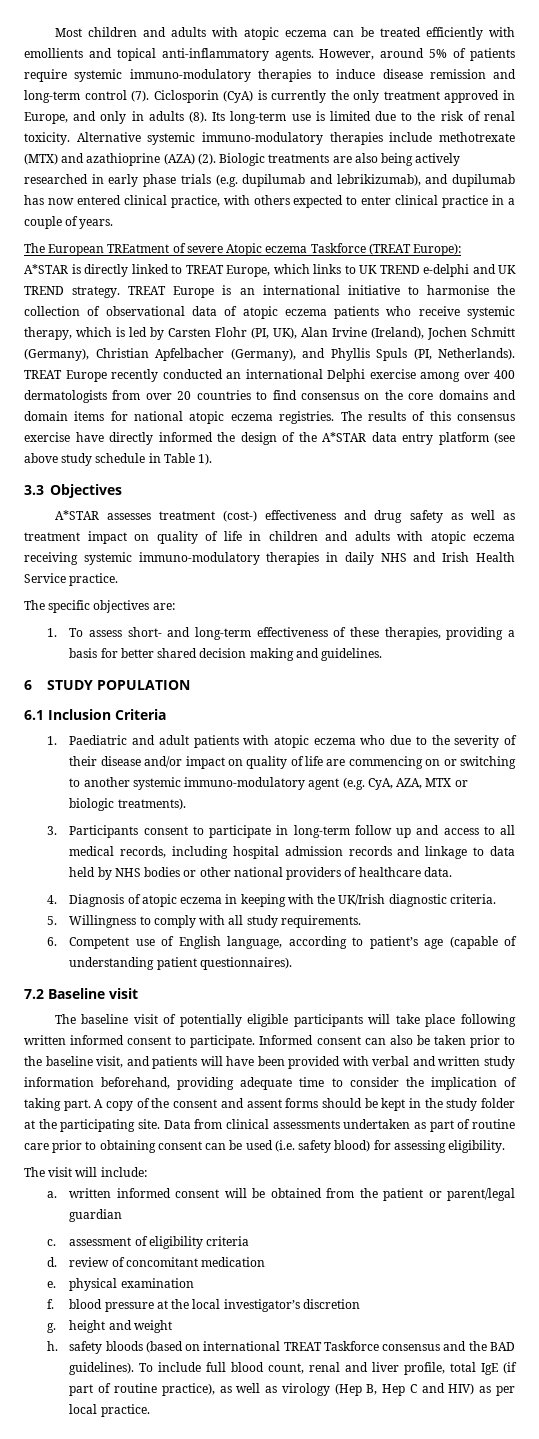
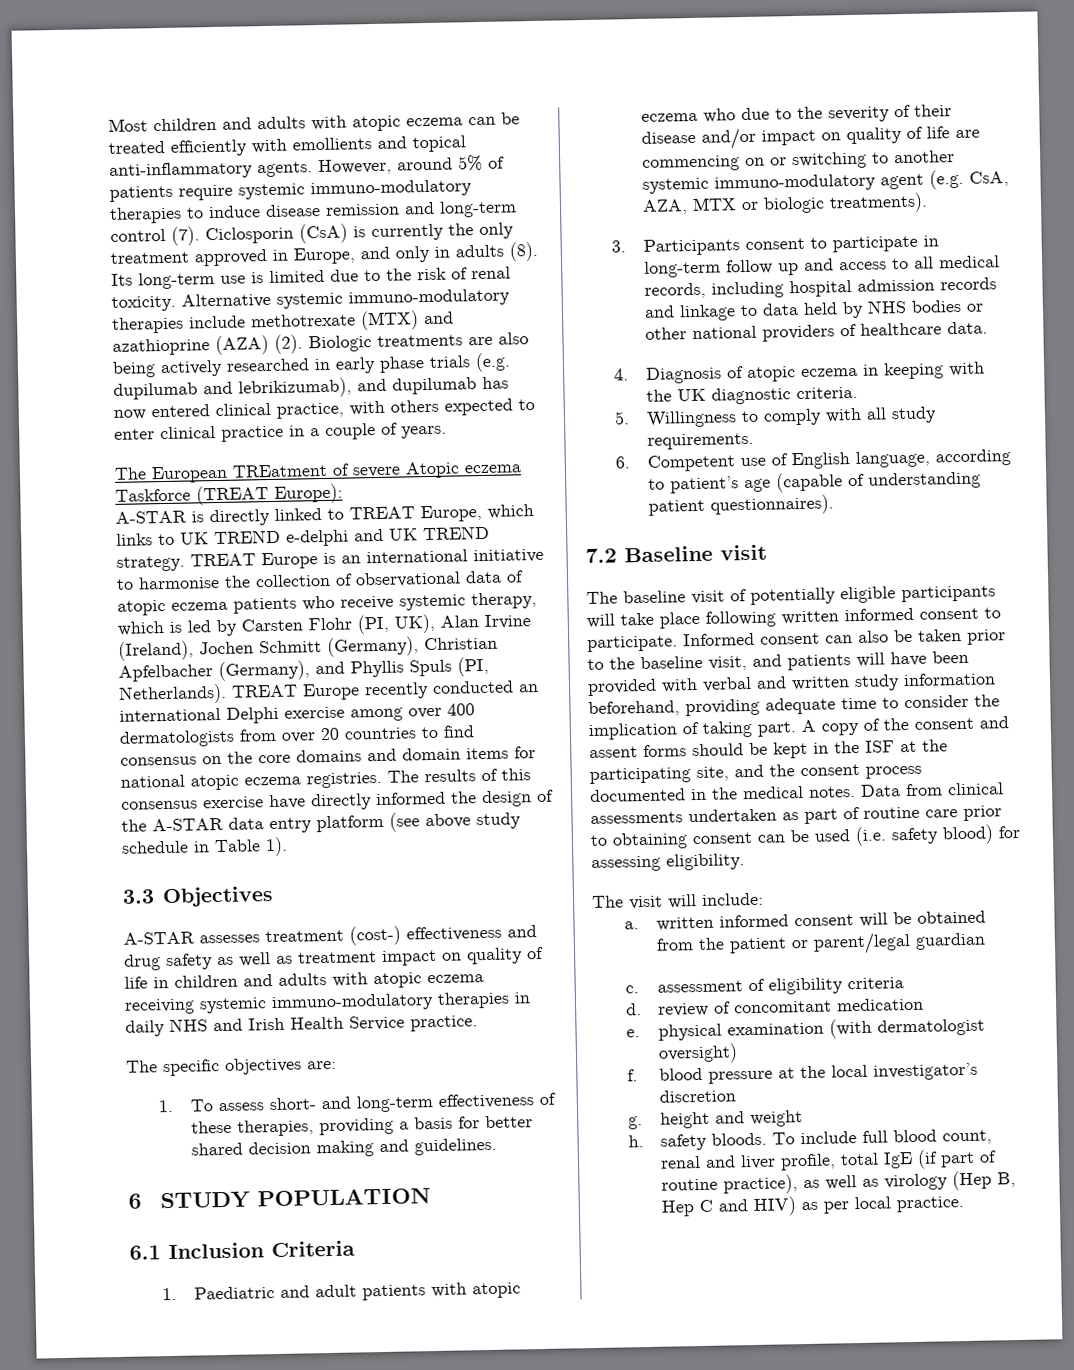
[223,90,254,103] (CyA) -> [299,223,348,244] (CsA)
[24,264,68,274] A*STAR -> [115,510,187,524] A-STAR
[322,432,366,442] A*STAR -> [152,817,224,832] A-STAR
[54,510,99,520] A*STAR -> [123,931,195,945] A-STAR
[367,778,393,790] CyA, -> [968,171,1009,187] CsA,
[338,894,386,906] UK/Irish -> [676,388,706,402] UK
[446,1098,515,1111] study folder -> [865,740,895,753] ISF
[138,1119,160,1129] site. -> [696,763,922,782] [589,786,856,803] site, and the consent process documented in the medical notes.
(194, 1283) none -> [828,1018,985,1039] [657,1043,738,1064] (with dermatologist oversight)
[105,1341,516,1353] [69,1362,135,1375] bloods (based on international TREAT Taskforce consensus and the BAD guidelines). -> [710,1132,767,1146] bloods.

